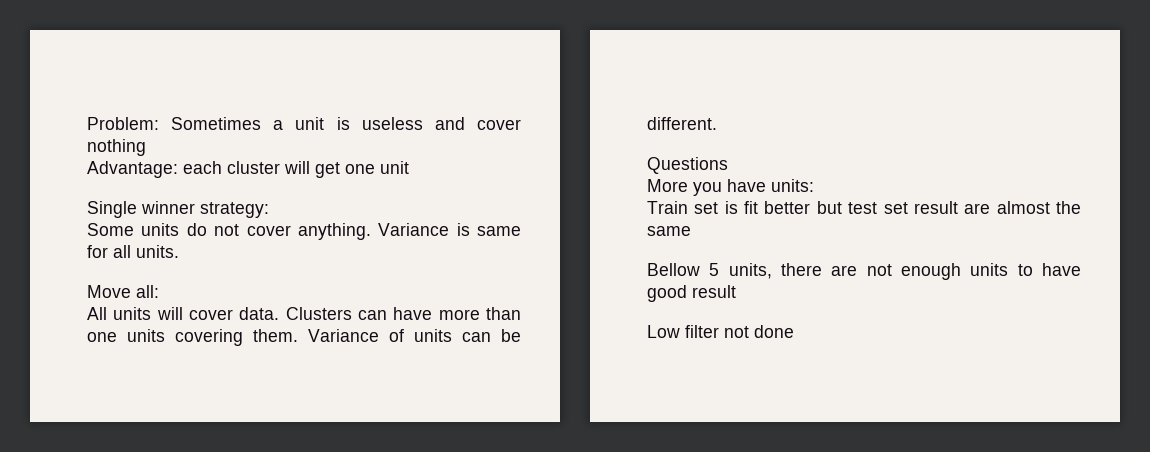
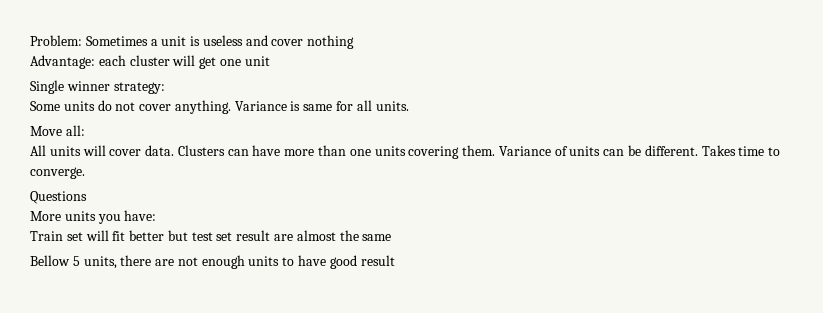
(717, 123) none -> [701,145,781,156] [30,167,85,179] Takes time to converge.
[693,179,814,196] you have units: -> [64,210,157,224] units you have:
[724,201,738,214] is -> [85,230,109,241] will
[647,325,794,338] // Low filter not done -> (395, 260) none

